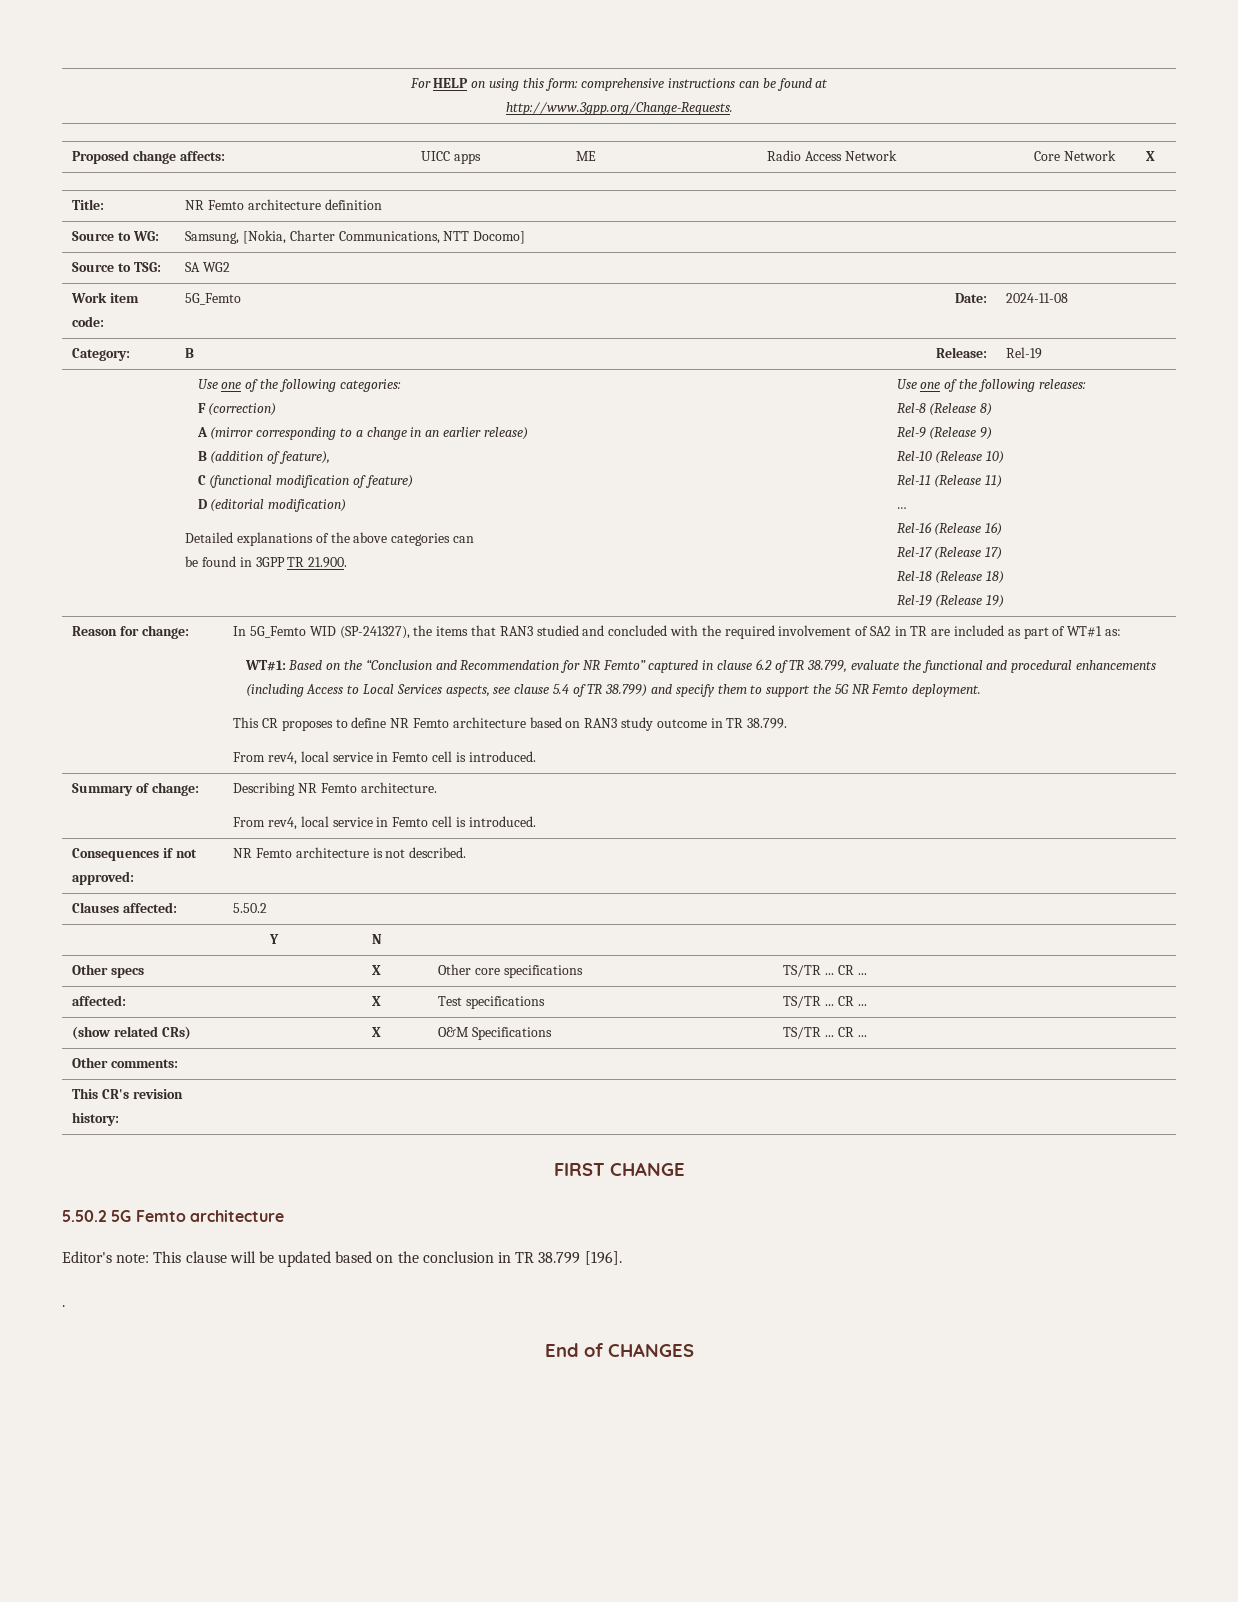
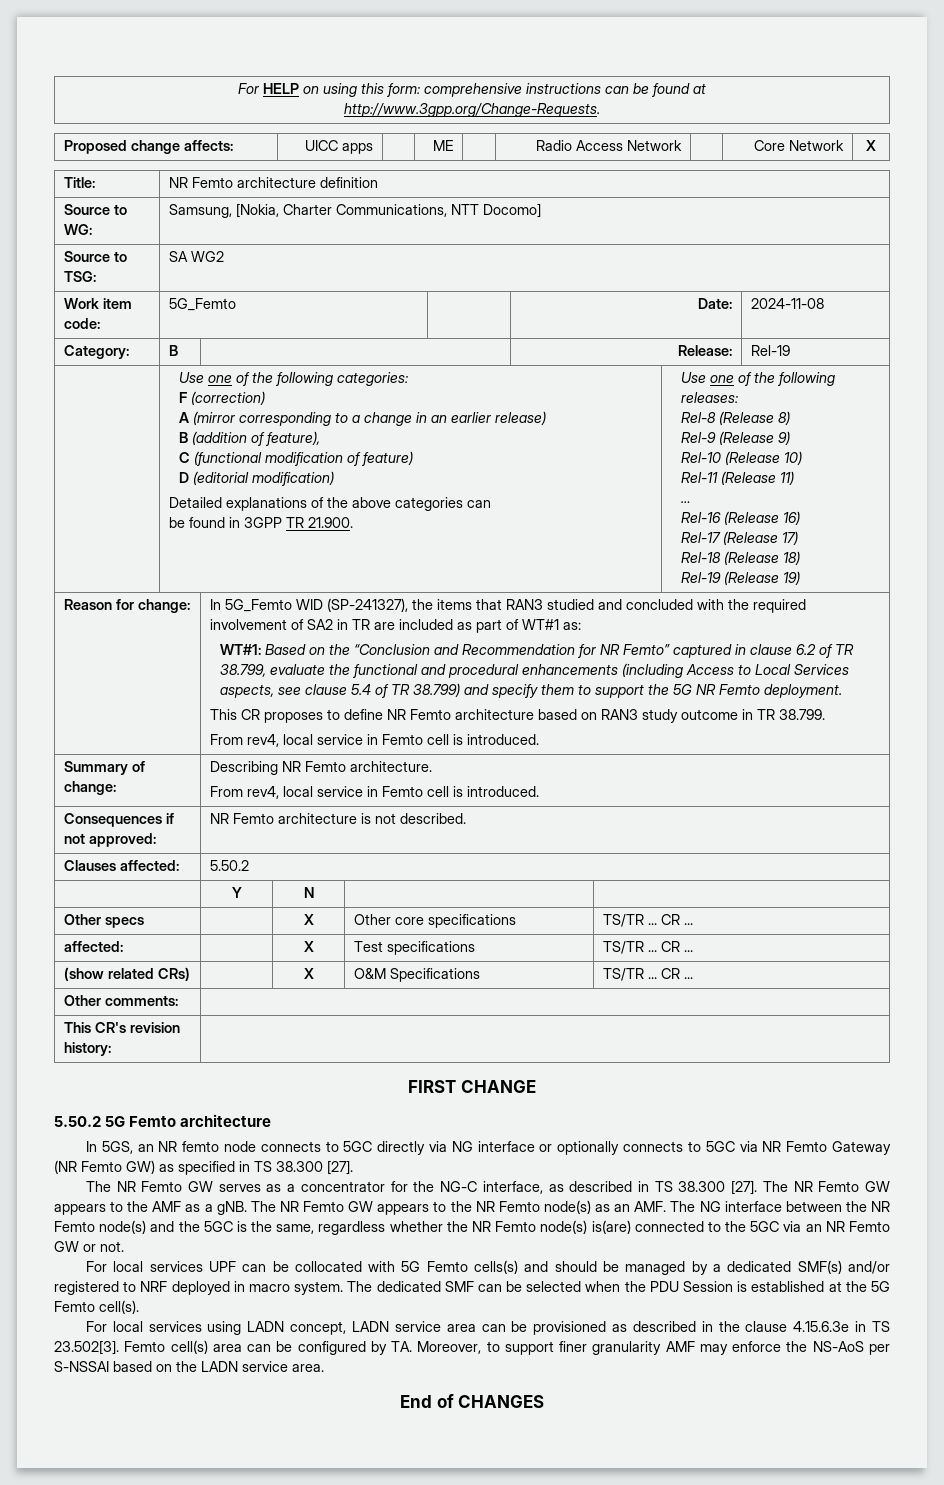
[62,1251,622,1267] [62,1305,65,1307] Editor's note: This clause will be updated based on the conclusion in TR 38.799 [196]. // . -> [85,1141,891,1155] [54,1160,353,1175] [85,1180,890,1195] [54,1200,891,1215] [54,1220,890,1235] [54,1241,124,1252] [85,1260,891,1275] [54,1281,890,1295] [54,1300,139,1314] [85,1321,891,1335] [54,1340,891,1355] [54,1361,324,1372] In 5GS, an NR femto node connects to 5GC directly via NG interface or optionally connects to 5GC via NR Femto Gateway (NR Femto GW) as specified in TS 38.300 [27]. // The NR Femto GW serves as a concentrator for the NG-C interface, as described in TS 38.300 [27]. The NR Femto GW appears to the AMF as a gNB. The NR Femto GW appears to the NR Femto node(s) as an AMF. The NG interface between the NR Femto node(s) and the 5GC is the same, regardless whether the NR Femto node(s) is(are) connected to the 5GC via an NR Femto GW or not. // For local services UPF can be collocated with 5G Femto cells(s) and should be managed by a dedicated SMF(s) and/or registered to NRF deployed in macro system. The dedicated SMF can be selected when the PDU Session is established at the 5G Femto cell(s). // For local services using LADN concept, LADN service area can be provisioned as described in the clause 4.15.6.3e in TS 23.502[3]. Femto cell(s) area can be configured by TA. Moreover, to support finer granularity AMF may enforce the NS-AoS per S-NSSAI based on the LADN service area.

